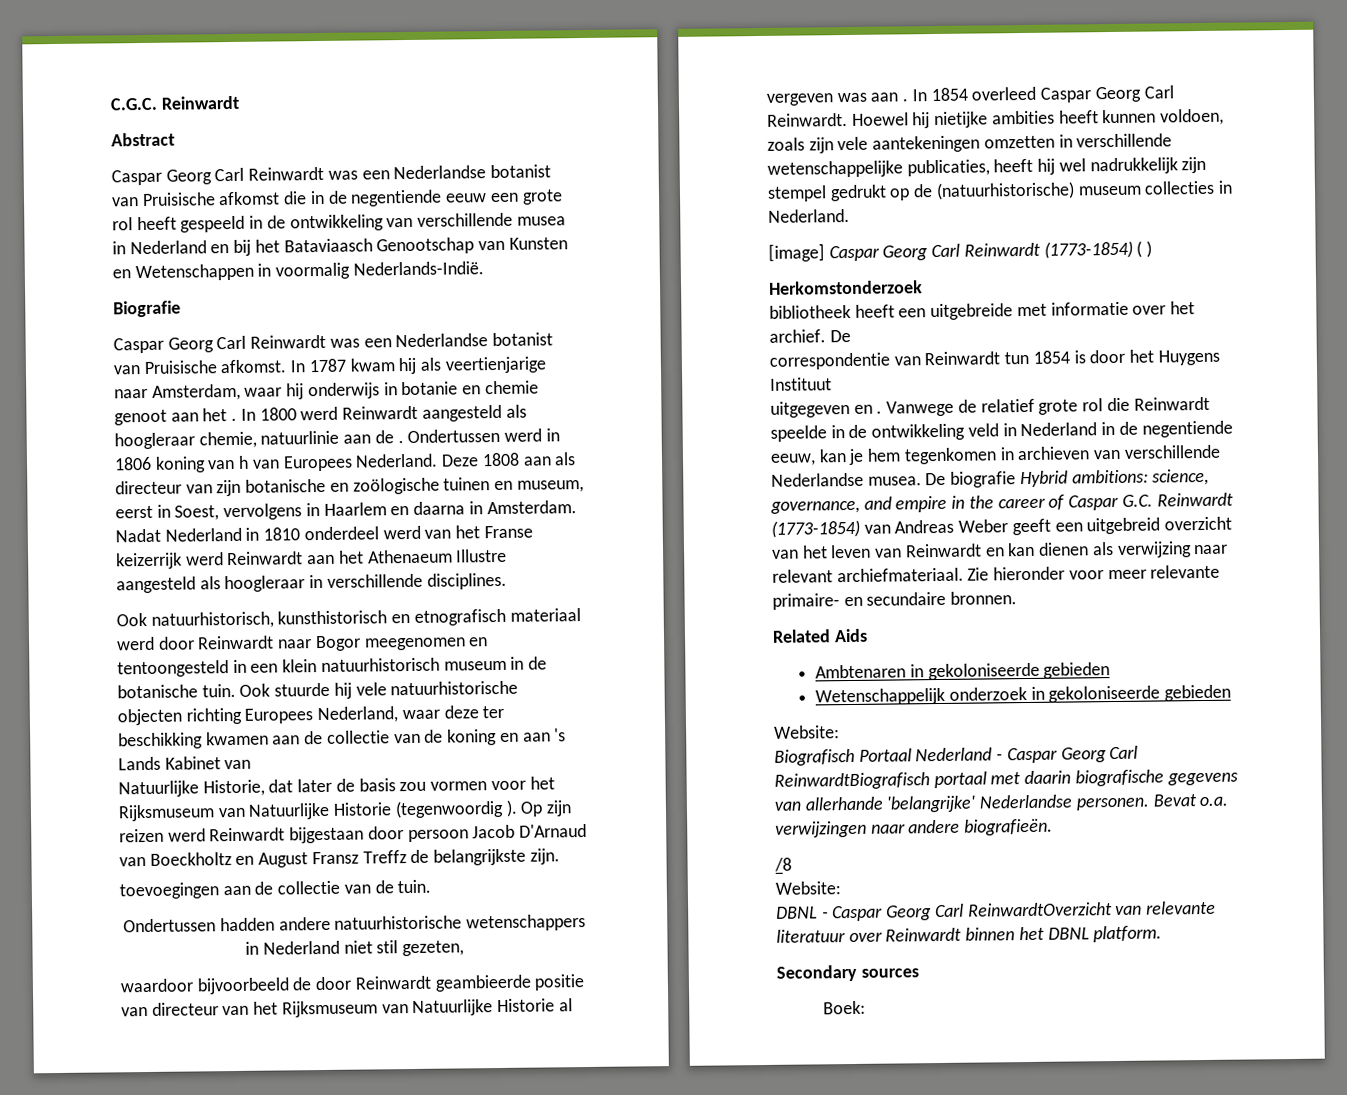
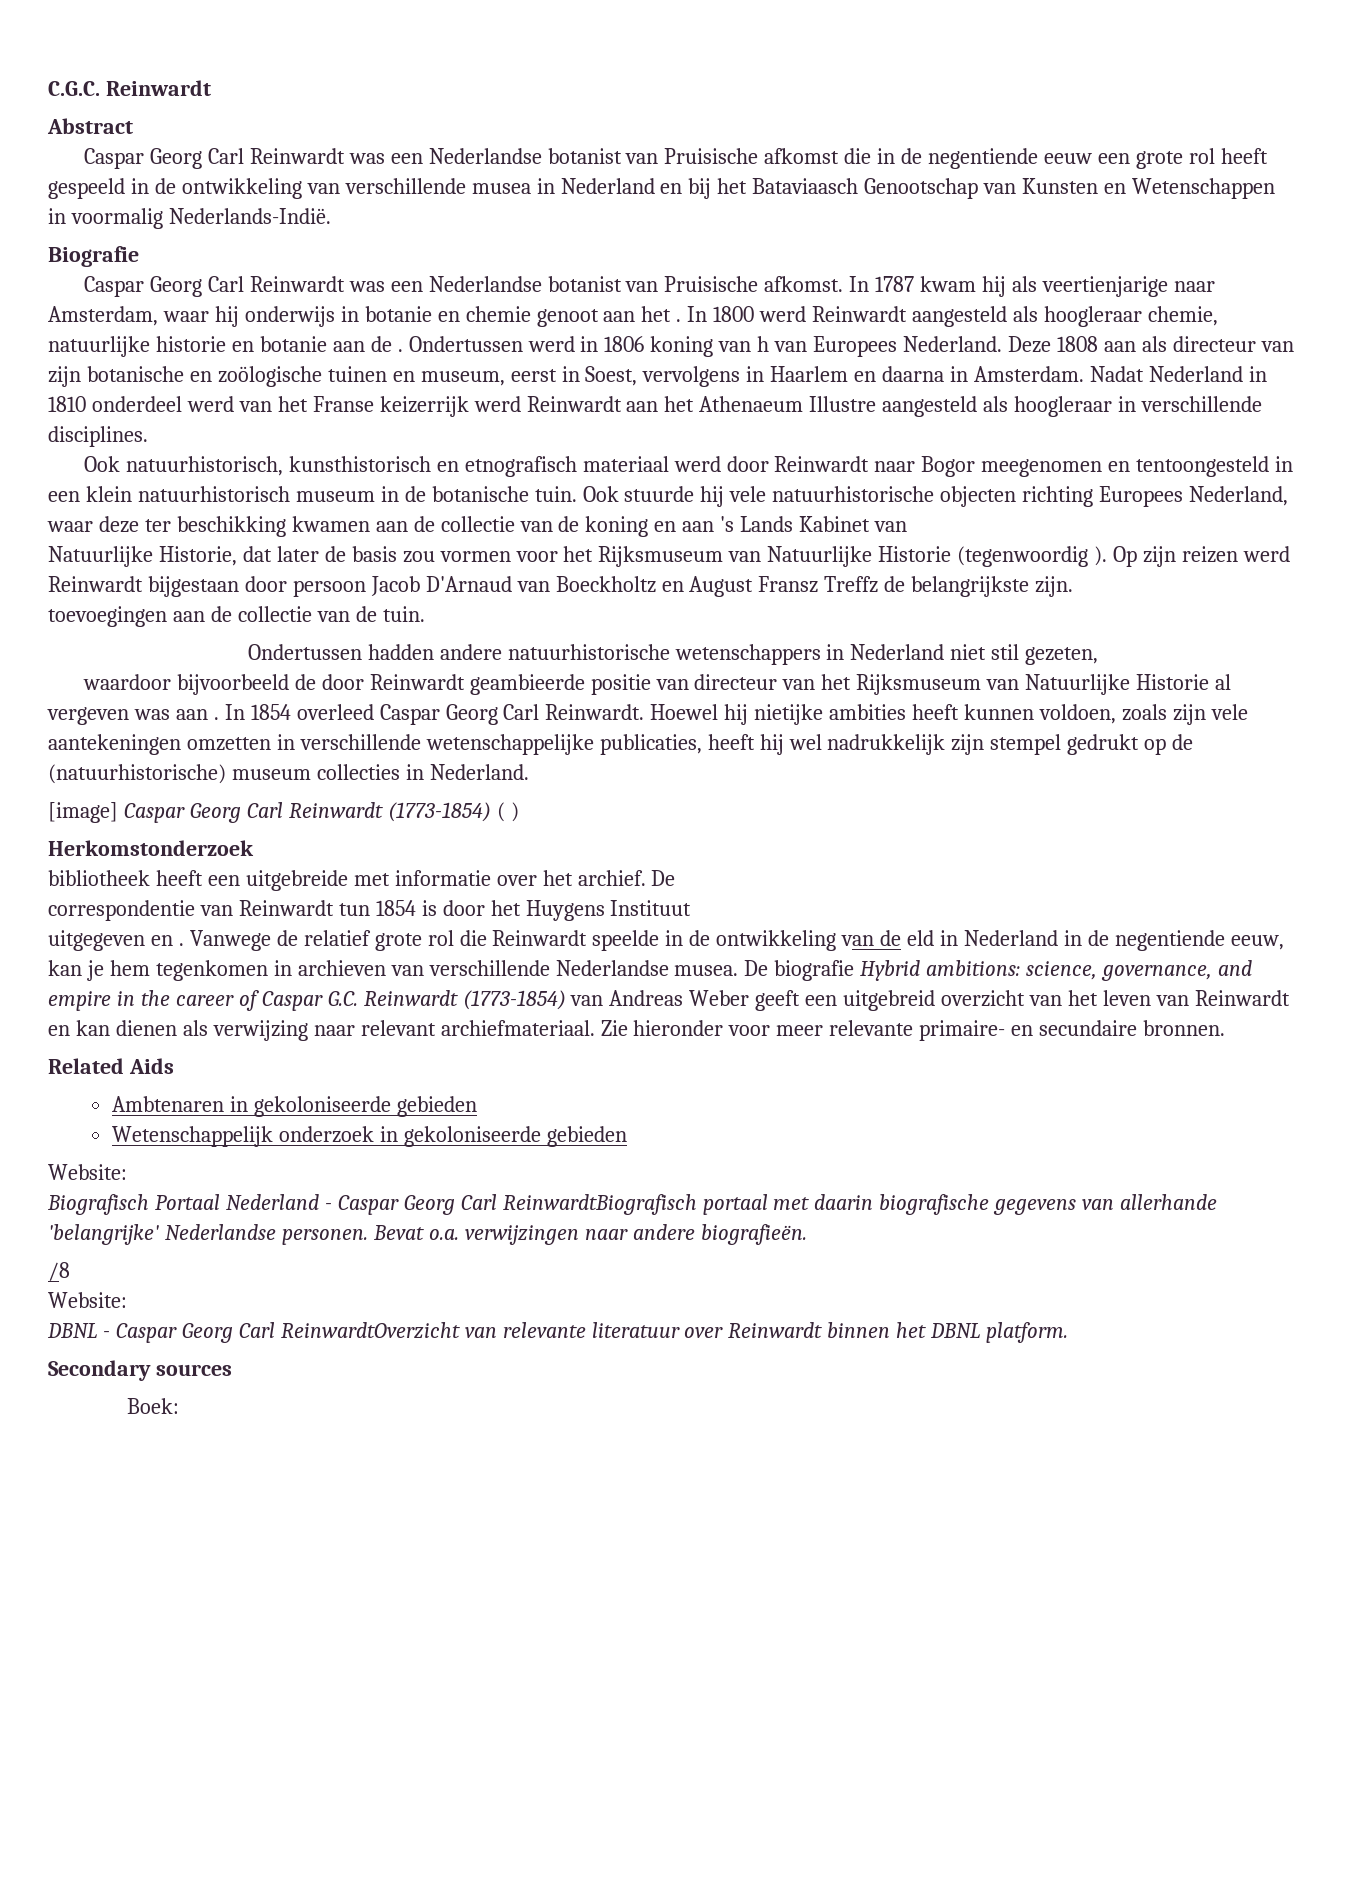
[260,430,340,445] natuurlinie -> [48,336,327,357] natuurlijke historie en botanie
[967,423,999,437] veld -> [841,930,935,946] van de eld

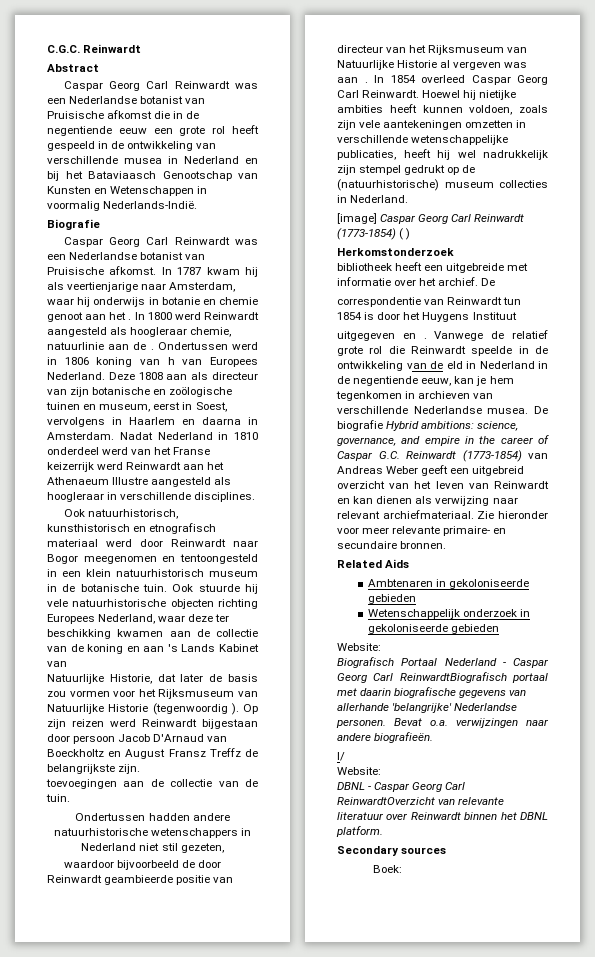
[48,336,327,357] natuurlijke historie en botanie -> [47,342,104,350] natuurlinie
[48,1262,70,1281] /8 -> [337,752,345,761] l/

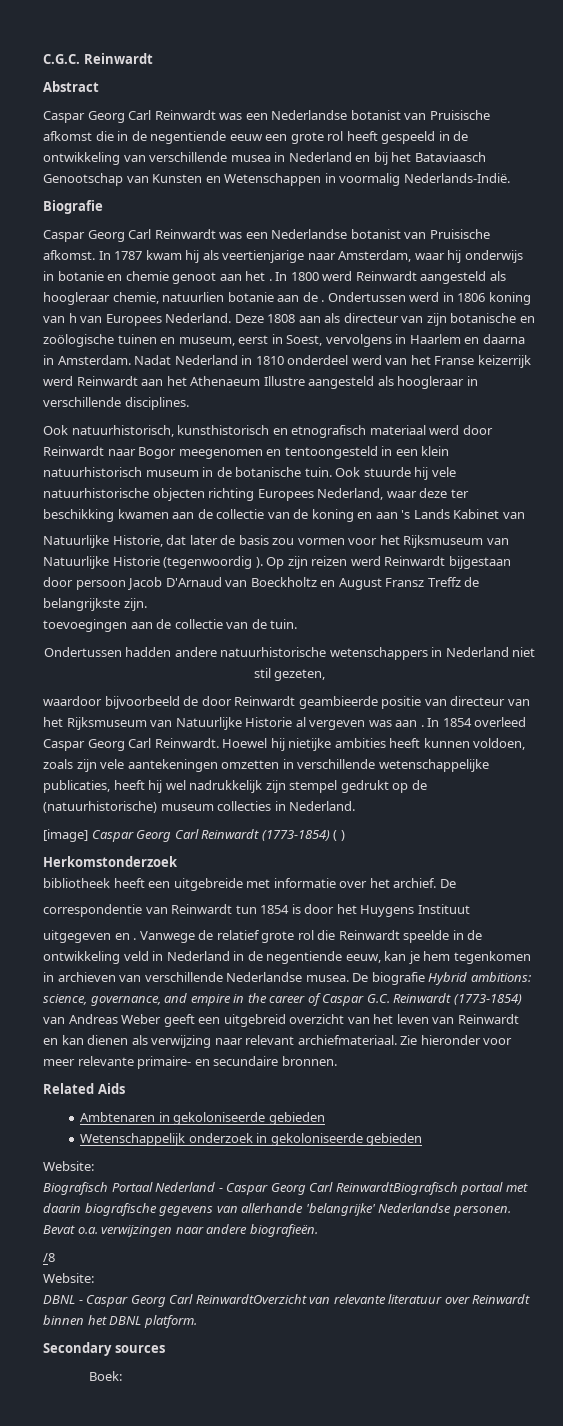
[47,342,104,350] natuurlinie -> [162,292,274,302] natuurlien botanie
[406,361,463,369] van de eld -> [123,951,149,961] veld
[337,752,345,761] l/ -> [43,1253,55,1262] /8

